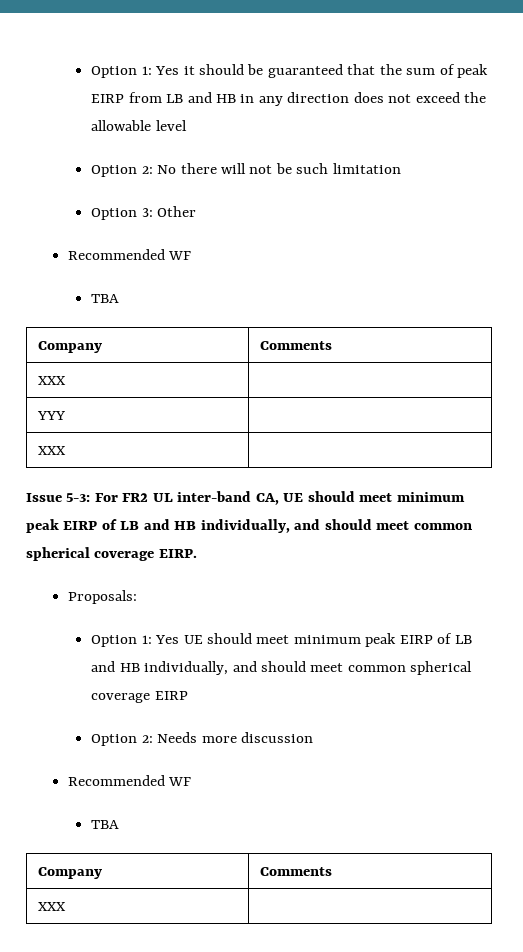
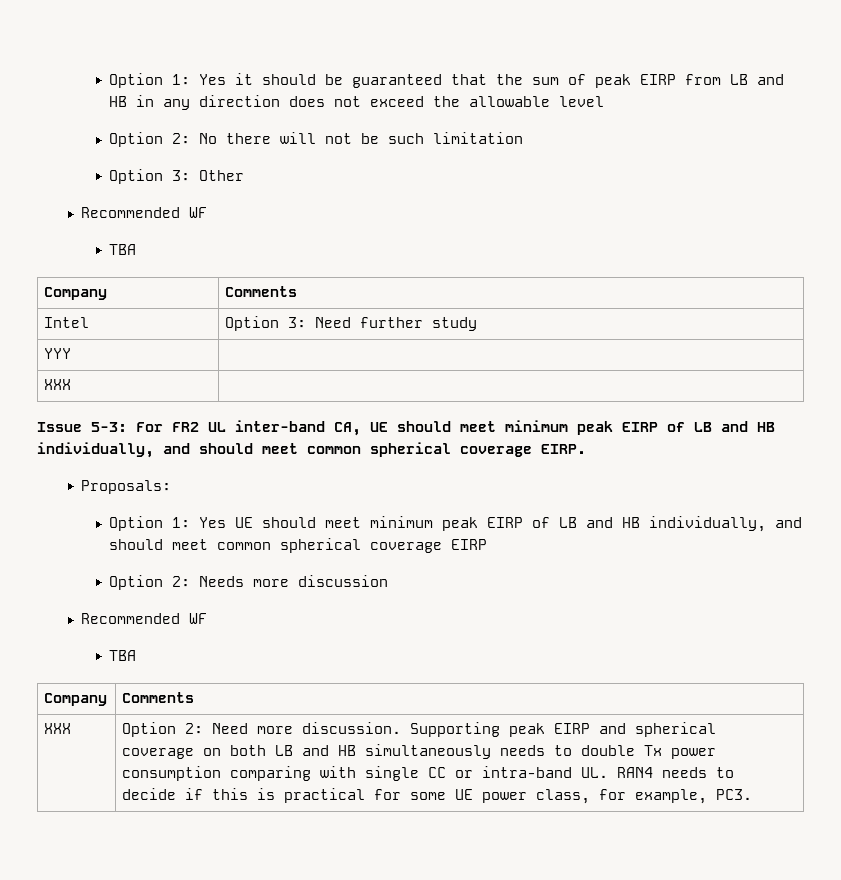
[38,376,67,385] XXX | -> [44,317,90,328] [225,316,478,331] Intel | Option 3: Need further study
(67, 906) none -> [122,722,717,737] [122,744,717,759] [122,766,735,781] [122,788,753,804] Option 2: Need more discussion. Supporting peak EIRP and spherical coverage on both LB and HB simultaneously needs to double Tx power consumption comparing with single CC or intra-band UL. RAN4 needs to decide if this is practical for some UE power class, for example, PC3.

